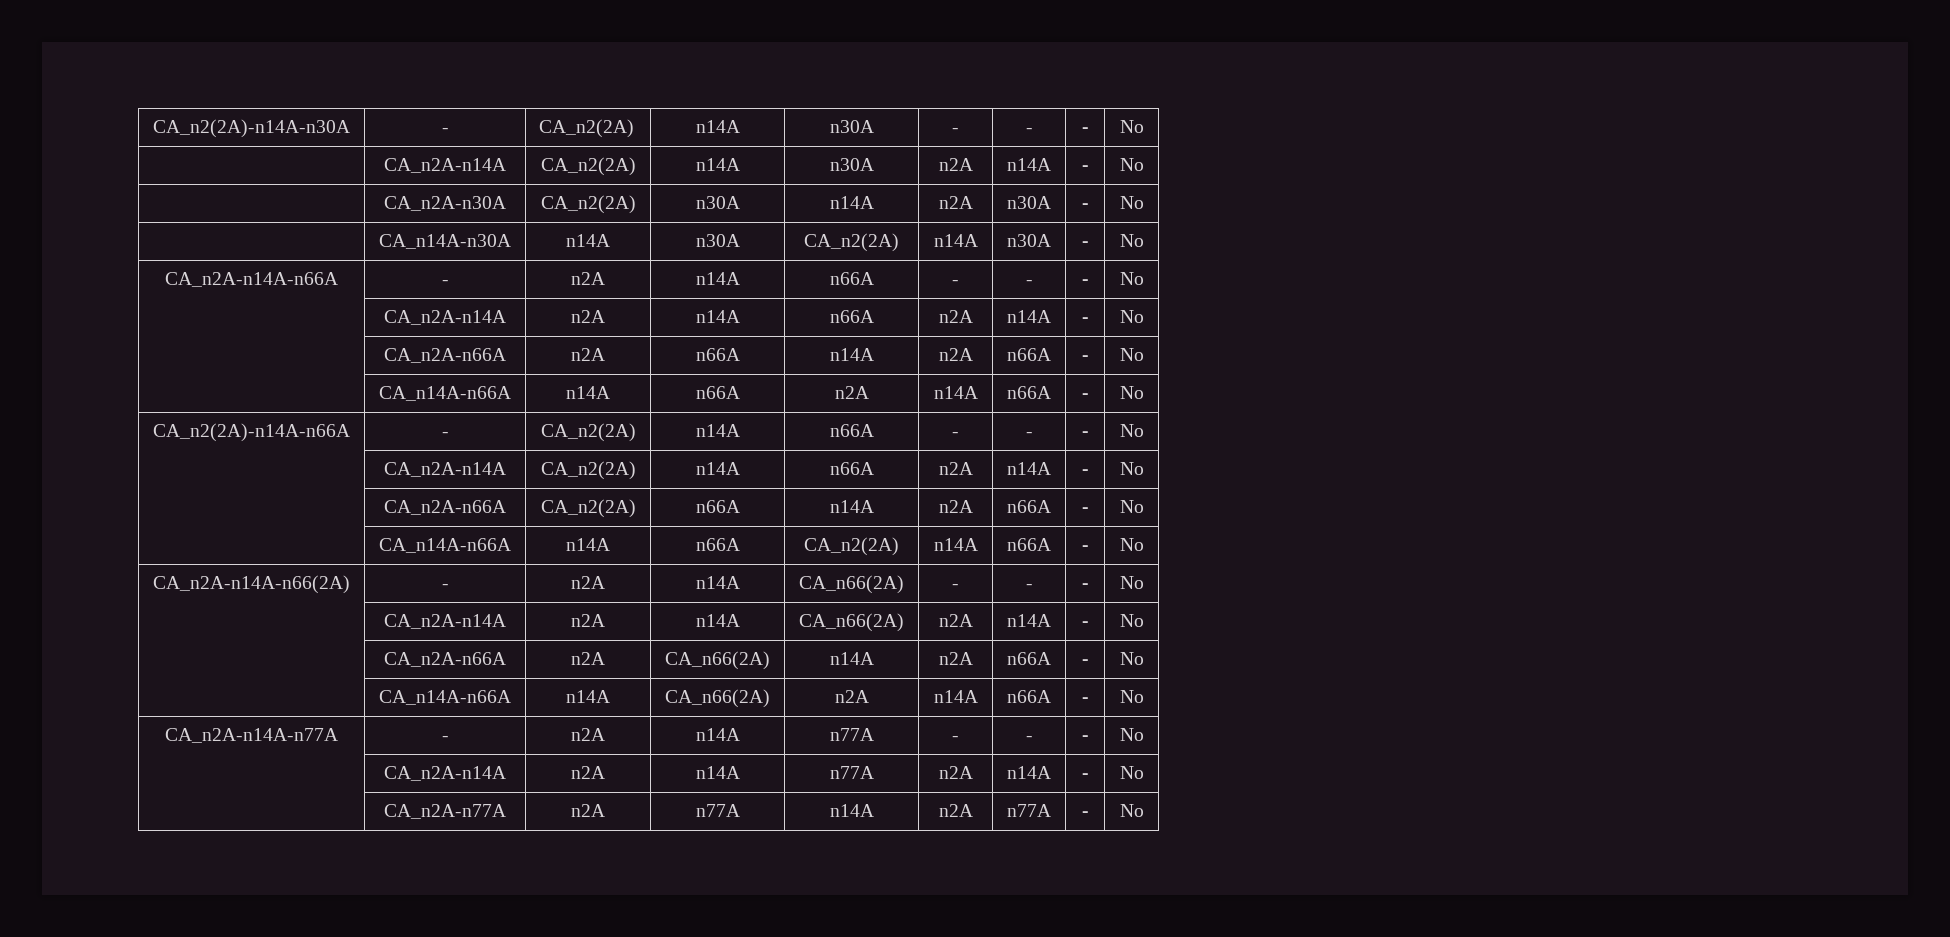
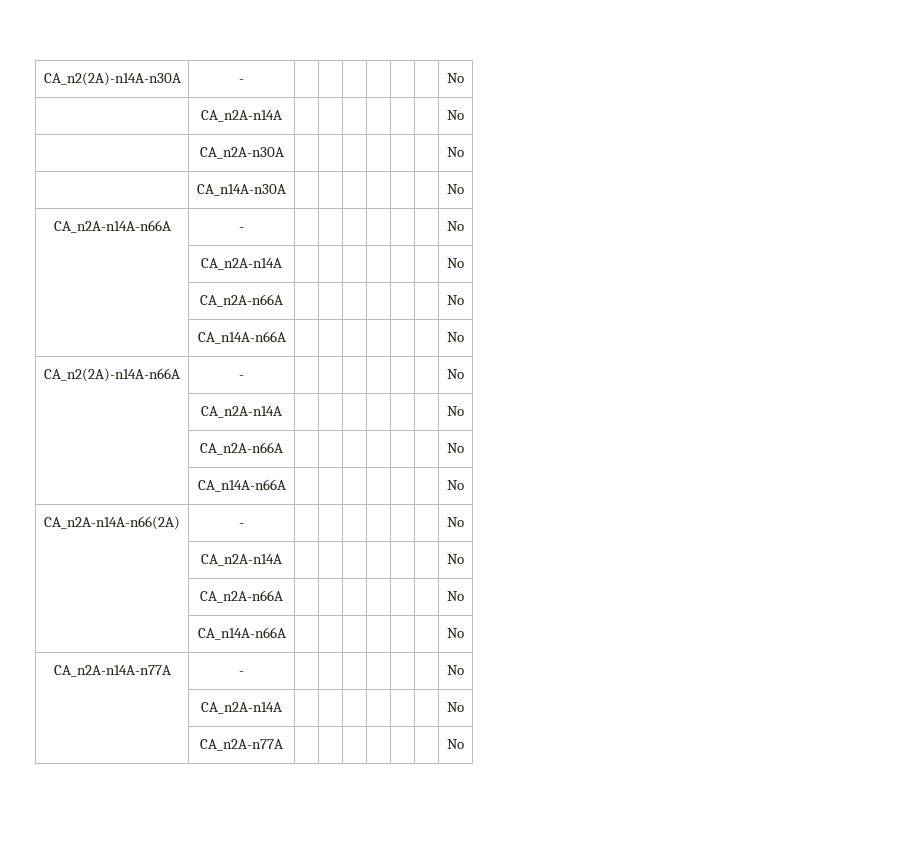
[539,119,635,138] [695,120,740,133] [829,120,874,133] [952,128,959,133] [1025,128,1033,133] [1081,127,1089,133] [1119,120,1144,133] [384,158,506,173] [540,157,636,176] [695,158,740,171] [829,158,874,171] [938,158,973,171] [1007,158,1051,171] [1081,165,1089,171] [1119,158,1144,171] [384,196,506,211] [540,195,636,214] [695,196,740,209] [829,196,874,209] [938,196,973,209] [1007,196,1051,209] [1081,203,1089,209] [1119,196,1144,209] [379,234,511,249] [566,234,610,247] [695,234,740,247] [804,233,899,252] [933,234,978,247] [1007,234,1051,247] [1081,241,1089,247] [1119,234,1144,247] [165,272,338,287] [441,280,449,285] [571,272,605,285] [695,272,740,285] [829,272,874,285] [952,280,959,285] [1025,280,1033,285] [1081,279,1089,285] [1119,272,1144,285] [384,310,506,325] [571,310,605,323] [695,310,740,323] [829,310,874,323] [938,310,973,323] [1007,310,1051,323] [1081,317,1089,323] [1119,310,1144,323] [384,348,506,363] [571,348,605,361] [695,348,740,361] [829,348,874,361] [938,348,973,361] [1007,348,1051,361] [1081,355,1089,361] [1119,348,1144,361] [379,386,511,401] [566,386,610,399] [695,386,740,399] [834,386,869,399] [933,386,978,399] [1007,386,1051,399] [1081,393,1089,399] [1119,386,1144,399] [153,423,350,442] [441,432,449,437] [540,423,636,442] [695,424,740,437] [829,424,874,437] [952,432,959,437] [1025,432,1033,437] [1081,431,1089,437] [1119,424,1144,437] [384,462,506,477] [540,461,636,480] [695,462,740,475] [829,462,874,475] [938,462,973,475] [1007,462,1051,475] [1081,469,1089,475] [1119,462,1144,475] [384,500,506,515] [540,499,636,518] [695,500,740,513] [829,500,874,513] [938,500,973,513] [1007,500,1051,513] [1081,507,1089,513] [1119,500,1144,513] [379,538,511,553] [566,538,610,551] [695,538,740,551] [804,537,899,556] [933,538,978,551] [1007,538,1051,551] [1081,545,1089,551] [1119,538,1144,551] [153,575,350,594] [441,584,449,589] [571,576,605,589] [695,576,740,589] [799,575,904,594] [952,584,959,589] [1025,584,1033,589] [1081,583,1089,589] [1119,576,1144,589] [384,614,506,629] [571,614,605,627] [695,614,740,627] [799,613,904,632] [938,614,973,627] [1007,614,1051,627] [1081,621,1089,627] [1119,614,1144,627] [384,652,506,667] [571,652,605,665] [665,651,770,670] [829,652,874,665] [938,652,973,665] [1007,652,1051,665] [1081,659,1089,665] [1119,652,1144,665] [379,690,511,705] [566,690,610,703] [665,689,770,708] [834,690,869,703] [933,690,978,703] [1007,690,1051,703] [1081,697,1089,703] [1119,690,1144,703] [165,728,338,743] [441,736,449,741] [571,728,605,741] [695,728,740,741] [829,728,874,741] [952,736,959,741] [1025,736,1033,741] [1081,735,1089,741] [1119,728,1144,741] [384,766,506,781] [571,766,605,779] [695,766,740,779] [829,766,874,779] [938,766,973,779] [1007,766,1051,779] [1081,773,1089,779] [1119,766,1144,779] [384,804,506,819] [571,804,605,817] [695,804,740,817] [829,804,874,817] [938,804,973,817] [1007,804,1051,817] [1081,811,1089,817] CA_n2(2A) | n14A | n30A | - | - | - | No // | CA_n2A-n14A | CA_n2(2A) | n14A | n30A | n2A | n14A | - | No // | CA_n2A-n30A | CA_n2(2A) | n30A | n14A | n2A | n30A | - | No // | CA_n14A-n30A | n14A | n30A | CA_n2(2A) | n14A | n30A | - | No // CA_n2A-n14A-n66A | - | n2A | n14A | n66A | - | - | - | No // | CA_n2A-n14A | n2A | n14A | n66A | n2A | n14A | - | No // | CA_n2A-n66A | n2A | n66A | n14A | n2A | n66A | - | No // | CA_n14A-n66A | n14A | n66A | n2A | n14A | n66A | - | No // CA_n2(2A)-n14A-n66A | - | CA_n2(2A) | n14A | n66A | - | - | - | No // | CA_n2A-n14A | CA_n2(2A) | n14A | n66A | n2A | n14A | - | No // | CA_n2A-n66A | CA_n2(2A) | n66A | n14A | n2A | n66A | - | No // | CA_n14A-n66A | n14A | n66A | CA_n2(2A) | n14A | n66A | - | No // CA_n2A-n14A-n66(2A) | - | n2A | n14A | CA_n66(2A) | - | - | - | No // | CA_n2A-n14A | n2A | n14A | CA_n66(2A) | n2A | n14A | - | No // | CA_n2A-n66A | n2A | CA_n66(2A) | n14A | n2A | n66A | - | No // | CA_n14A-n66A | n14A | CA_n66(2A) | n2A | n14A | n66A | - | No // CA_n2A-n14A-n77A | - | n2A | n14A | n77A | - | - | - | No // | CA_n2A-n14A | n2A | n14A | n77A | n2A | n14A | - | No // | CA_n2A-n77A | n2A | n77A | n14A | n2A | n77A | - -> [447,73,464,83] [201,110,282,122] [447,110,464,120] [199,147,284,159] [447,147,464,157] [197,184,286,196] [447,184,464,194] [53,220,171,233] [239,227,244,231] [447,221,464,231] [201,258,282,270] [447,258,464,268] [200,294,283,307] [447,295,464,305] [197,331,286,344] [447,332,464,342] [44,368,180,382] [239,375,244,379] [447,369,464,379] [201,406,282,418] [447,406,464,416] [200,442,283,455] [447,443,464,453] [197,479,286,492] [447,480,464,490] [44,516,180,530] [239,523,244,527] [447,517,464,527] [201,554,282,566] [447,554,464,564] [200,590,283,603] [447,591,464,601] [197,627,286,640] [447,628,464,638] [53,665,171,677] [239,671,244,675] [447,665,464,675] [201,702,282,714] [447,702,464,712] [200,739,283,751] | | | | | | No // | CA_n2A-n14A | | | | | | | No // | CA_n2A-n30A | | | | | | | No // | CA_n14A-n30A | | | | | | | No // CA_n2A-n14A-n66A | - | | | | | | | No // | CA_n2A-n14A | | | | | | | No // | CA_n2A-n66A | | | | | | | No // | CA_n14A-n66A | | | | | | | No // CA_n2(2A)-n14A-n66A | - | | | | | | | No // | CA_n2A-n14A | | | | | | | No // | CA_n2A-n66A | | | | | | | No // | CA_n14A-n66A | | | | | | | No // CA_n2A-n14A-n66(2A) | - | | | | | | | No // | CA_n2A-n14A | | | | | | | No // | CA_n2A-n66A | | | | | | | No // | CA_n14A-n66A | | | | | | | No // CA_n2A-n14A-n77A | - | | | | | | | No // | CA_n2A-n14A | | | | | | | No // | CA_n2A-n77A | | | | | |

